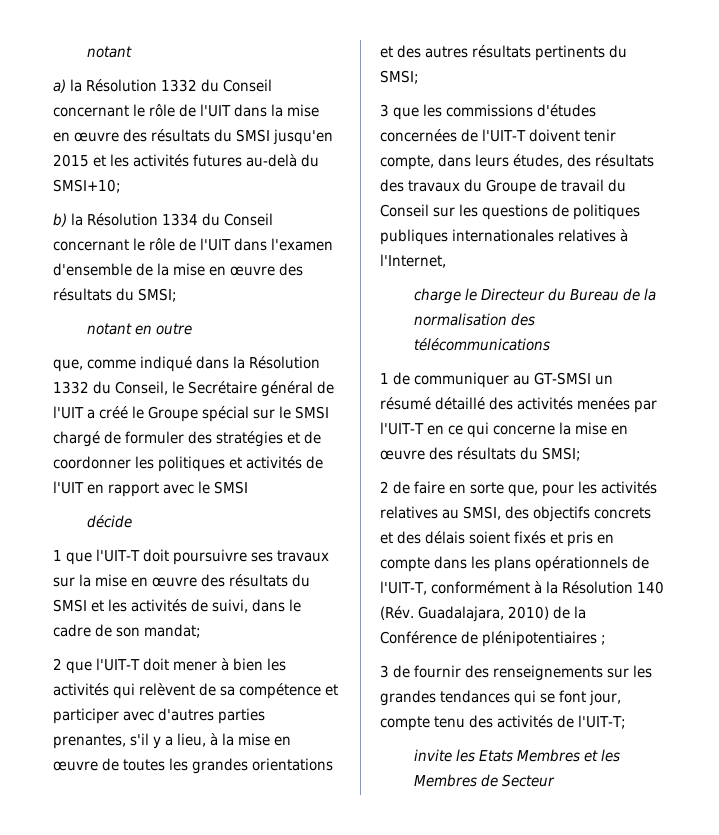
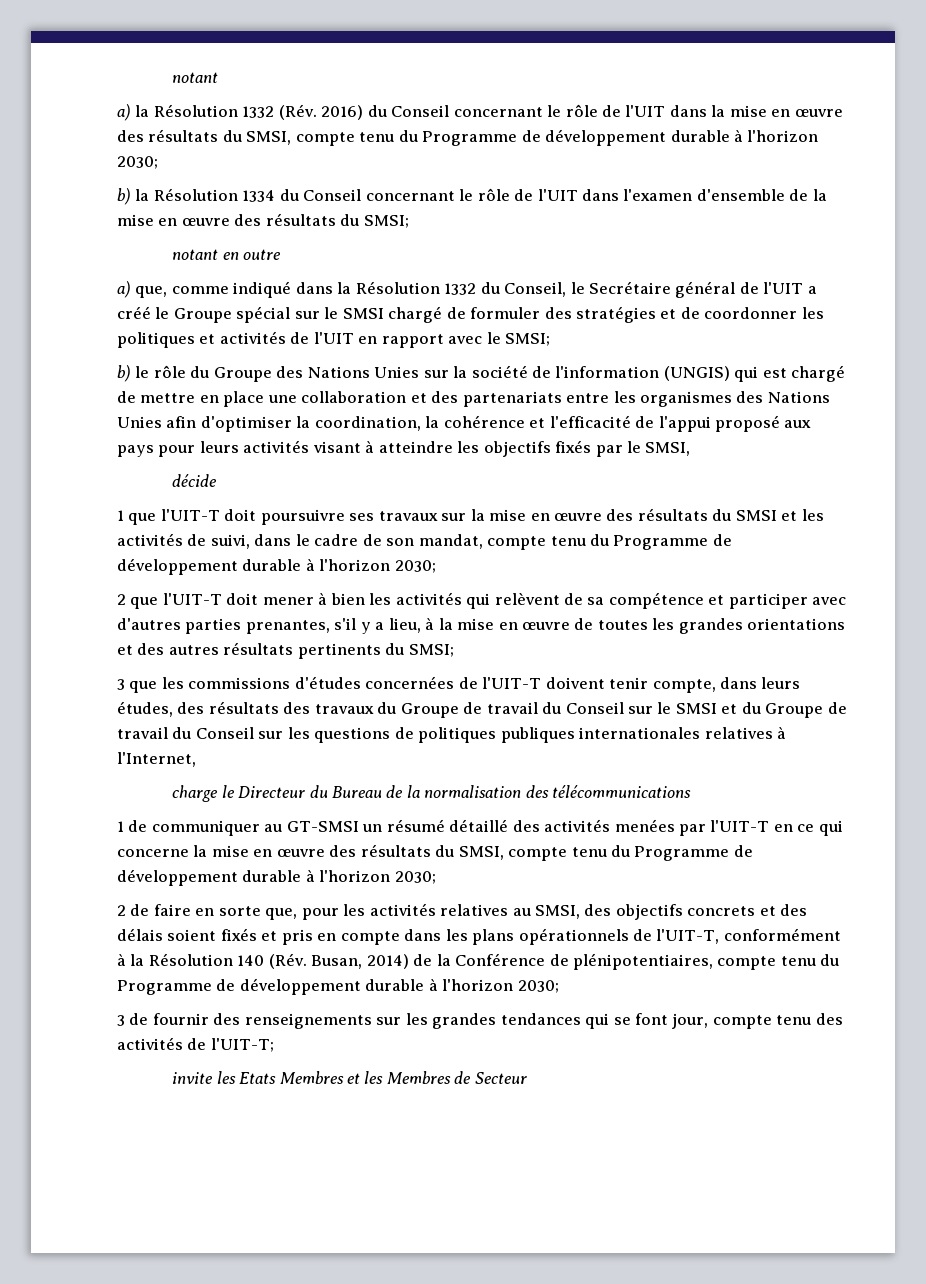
(197, 85) none -> [278,104,364,120] (Rév. 2016)
[236,129,333,145] [53,154,319,167] [53,179,121,193] SMSI jusqu'en 2015 et les activités futures au-delà du SMSI+10; -> [246,129,819,146] [117,156,158,169] SMSI, compte tenu du Programme de développement durable à l'horizon 2030;
(192, 329) none -> [117,281,131,298] a)
[214,481,248,494] SMSI -> [505,333,551,346] [117,365,846,382] [117,391,830,407] [117,415,812,432] [117,440,691,457] SMSI; // b) le rôle du Groupe des Nations Unies sur la société de l'information (UNGIS) qui est chargé de mettre en place une collaboration et des partenariats entre les organismes des Nations Unies afin d'optimiser la coordination, la cohérence et l'efficacité de l'appui proposé aux pays pour leurs activités visant à atteindre les objectifs fixés par le SMSI,
[144,624,201,638] mandat; -> [418,534,732,550] [117,558,436,575] mandat, compte tenu du Programme de développement durable à l'horizon 2030;
(455, 212) none -> [657,702,847,718] [117,727,284,739] le SMSI et du Groupe de travail du Conseil sur
[542,447,581,461] SMSI; -> [458,845,753,861] [117,869,436,886] SMSI, compte tenu du Programme de développement durable à l'horizon 2030;
[417,606,549,622] Guadalajara, 2010) -> [311,954,409,969] Busan, 2014)
[482,631,606,647] plénipotentiaires ; -> [573,953,840,970] [117,978,559,995] plénipotentiaires, compte tenu du Programme de développement durable à l'horizon 2030;

